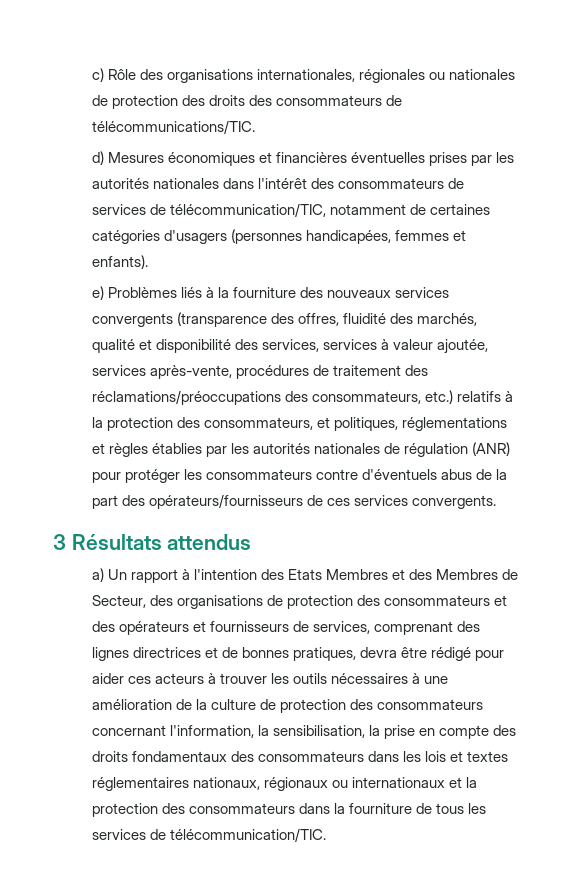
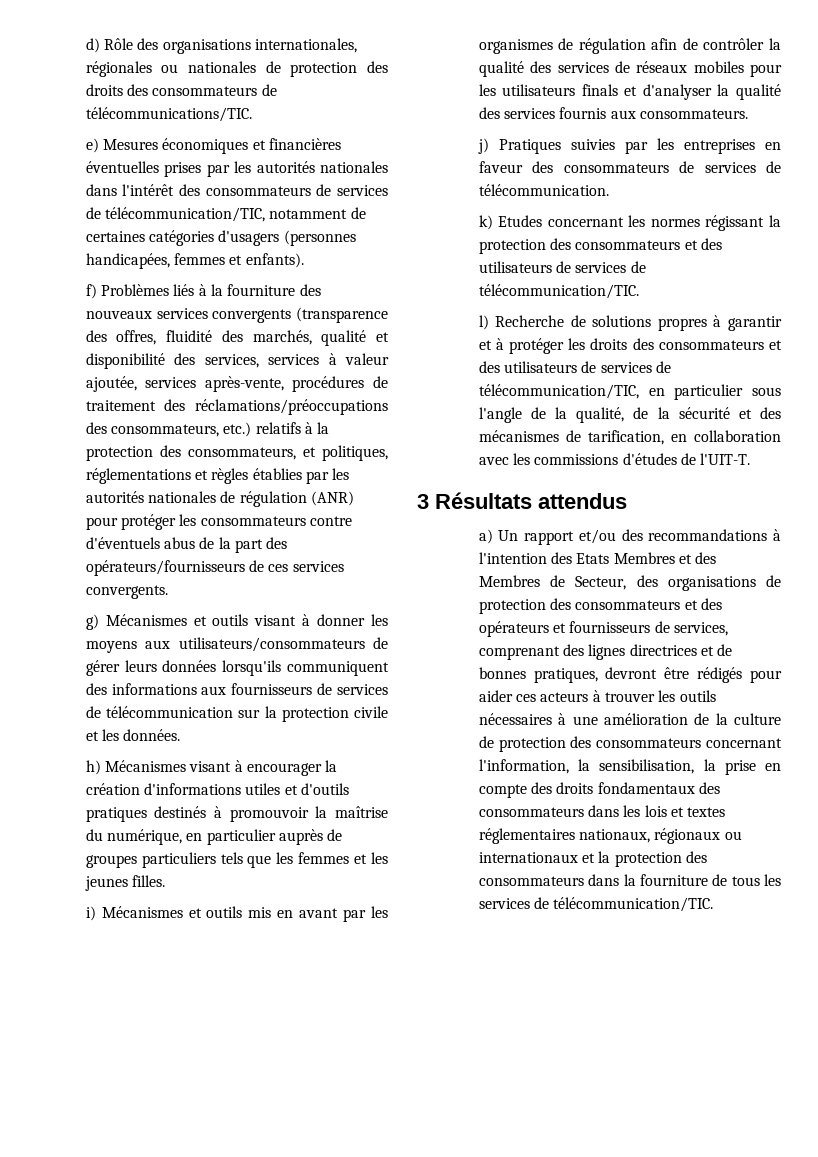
[91,68,104,82] c) -> [85,38,100,53] d)
[91,151,104,165] d) -> [85,138,99,153] e)
[91,286,104,300] e) -> [85,284,97,299] f)
(497, 502) none -> [85,614,388,630] [85,637,389,653] [85,660,390,676] [85,683,389,695] [85,706,389,722] [85,729,181,741] [85,760,338,776] [85,783,350,795] [85,806,389,822] [85,829,343,845] [85,852,388,868] [84,875,166,891] [85,906,389,922] [478,38,781,54] [478,61,782,77] [478,84,781,100] [478,107,749,119] [477,138,781,154] [478,161,781,173] [478,184,609,196] [478,215,781,231] [478,238,723,254] [478,261,646,273] [478,284,639,299] [478,315,782,331] [478,338,782,354] [478,361,672,373] [478,384,781,400] [478,407,781,423] [478,430,781,445] [478,453,751,465] // g) Mécanismes et outils visant à donner les moyens aux utilisateurs/consommateurs de gérer leurs données lorsqu'ils communiquent des informations aux fournisseurs de services de télécommunication sur la protection civile et les données. // h) Mécanismes visant à encourager la création d'informations utiles et d'outils pratiques destinés à promouvoir la maîtrise du numérique, en particulier auprès de groupes particuliers tels que les femmes et les jeunes filles. // i) Mécanismes et outils mis en avant par les organismes de régulation afin de contrôler la qualité des services de réseaux mobiles pour les utilisateurs finals et d'analyser la qualité des services fournis aux consommateurs. // j) Pratiques suivies par les entreprises en faveur des consommateurs de services de télécommunication. // k) Etudes concernant les normes régissant la protection des consommateurs et des utilisateurs de services de télécommunication/TIC. // l) Recherche de solutions propres à garantir et à protéger les droits des consommateurs et des utilisateurs de services de télécommunication/TIC, en particulier sous l'angle de la qualité, de la sécurité et des mécanismes de tarification, en collaboration avec les commissions d'études de l'UIT-T.
(179, 576) none -> [578,529,768,544] et/ou des recommandations
[360,647,472,661] devra être rédigé -> [605,667,743,683] devront être rédigés

